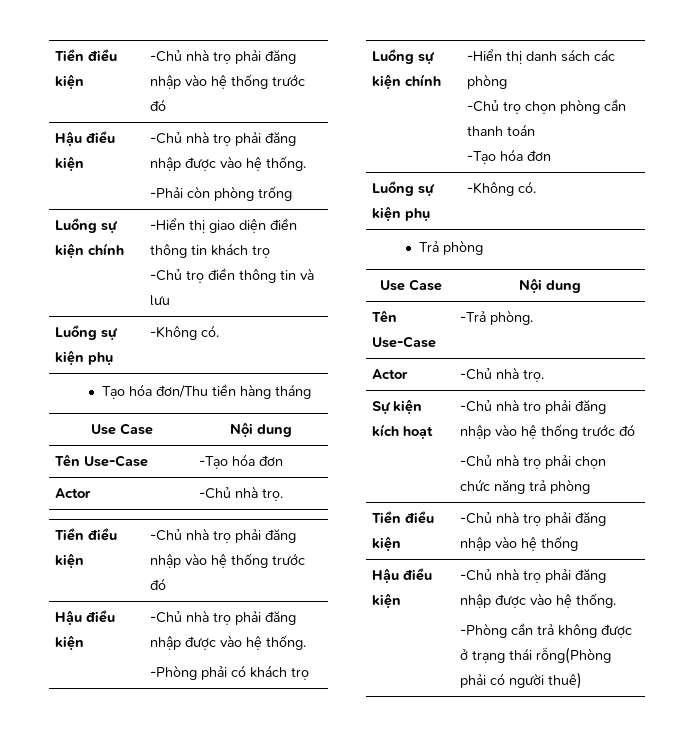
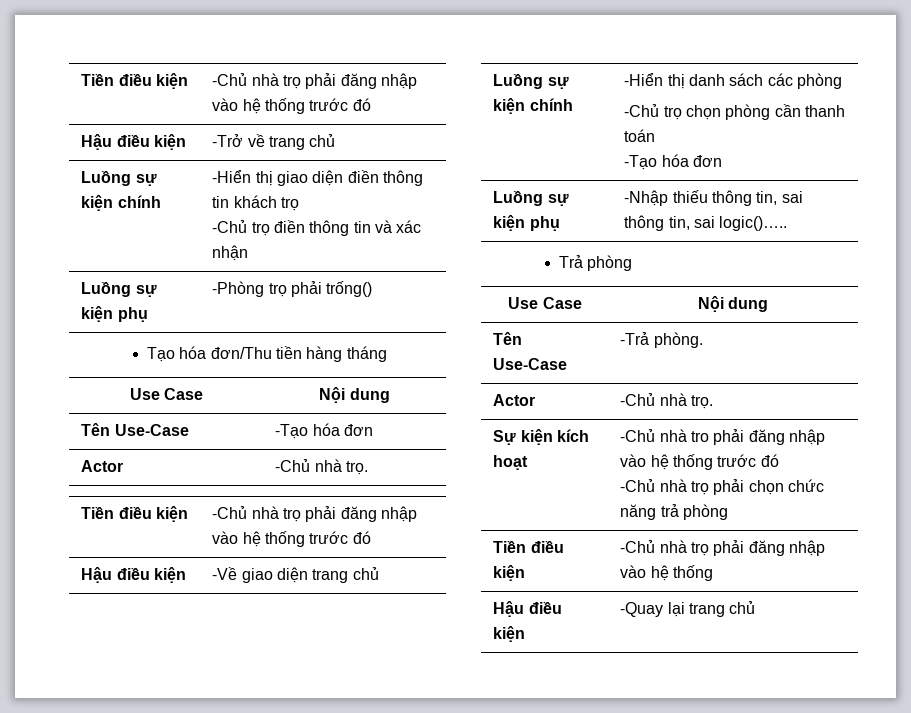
[149,131,296,146] [149,156,306,171] [149,186,292,201] -Chủ nhà trọ phải đăng nhập được vào hệ thống. // -Phải còn phòng trống -> [212,134,336,150] -Trở về trang chủ
[149,295,170,306] [54,324,118,340] [54,351,113,365] [149,325,219,340] lưu // Luồng sự kiện phụ | -Không có. -> [396,220,422,233] [212,245,249,261] [81,282,157,297] [81,306,148,322] [212,281,373,297] xác nhận // Luồng sự kiện phụ | -Phòng trọ phải trống()
[149,610,296,625] [149,635,306,650] [149,665,309,680] -Chủ nhà trọ phải đăng nhập được vào hệ thống. // -Phòng phải có khách trọ -> [212,567,379,583] -Về giao diện trang chủ
[466,181,536,196] -Không có. -> [624,190,803,206] [624,215,788,231] -Nhập thiếu thông tin, sai thông tin, sai logic()…..
[459,568,606,583] [459,593,616,608] [459,623,632,638] [459,647,611,664] [459,672,582,689] -Chủ nhà trọ phải đăng nhập được vào hệ thống. // -Phòng cần trả không được ở trạng thái rỗng(Phòng phải có người thuê) -> [620,601,756,617] -Quay lại trang chủ

